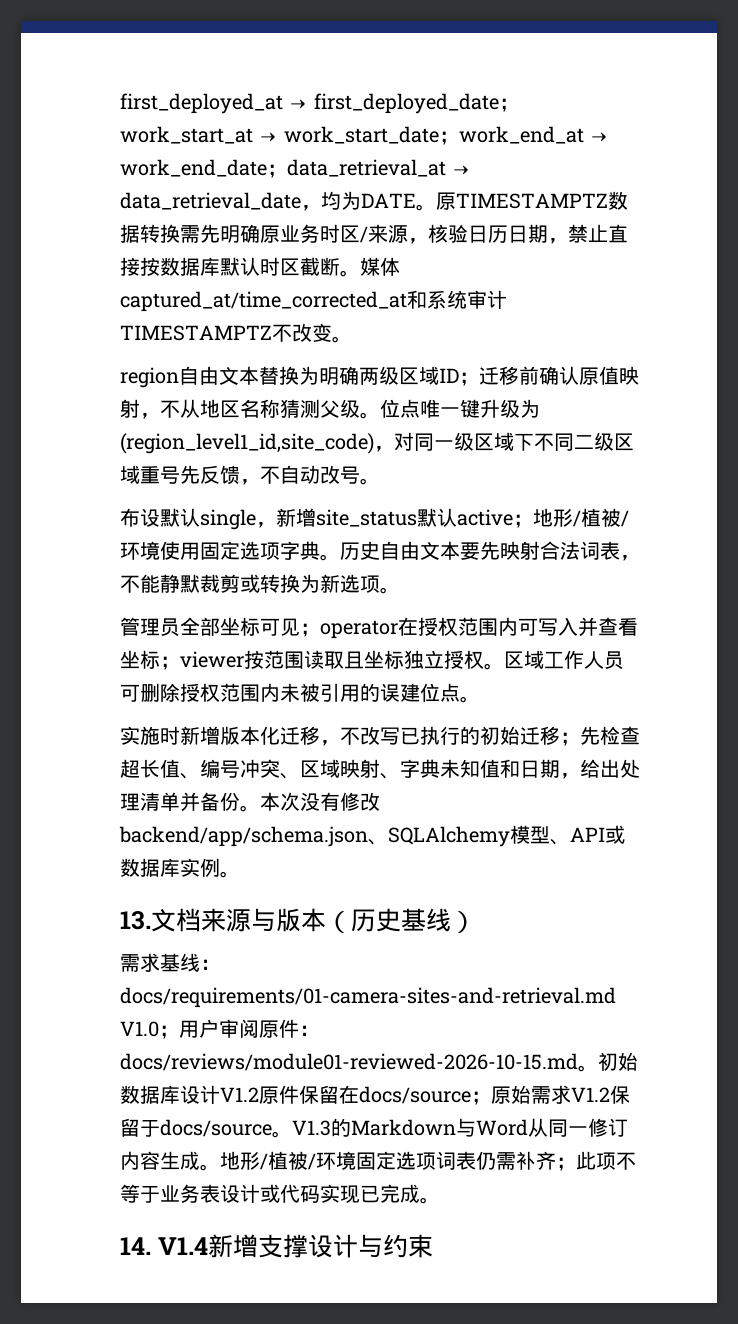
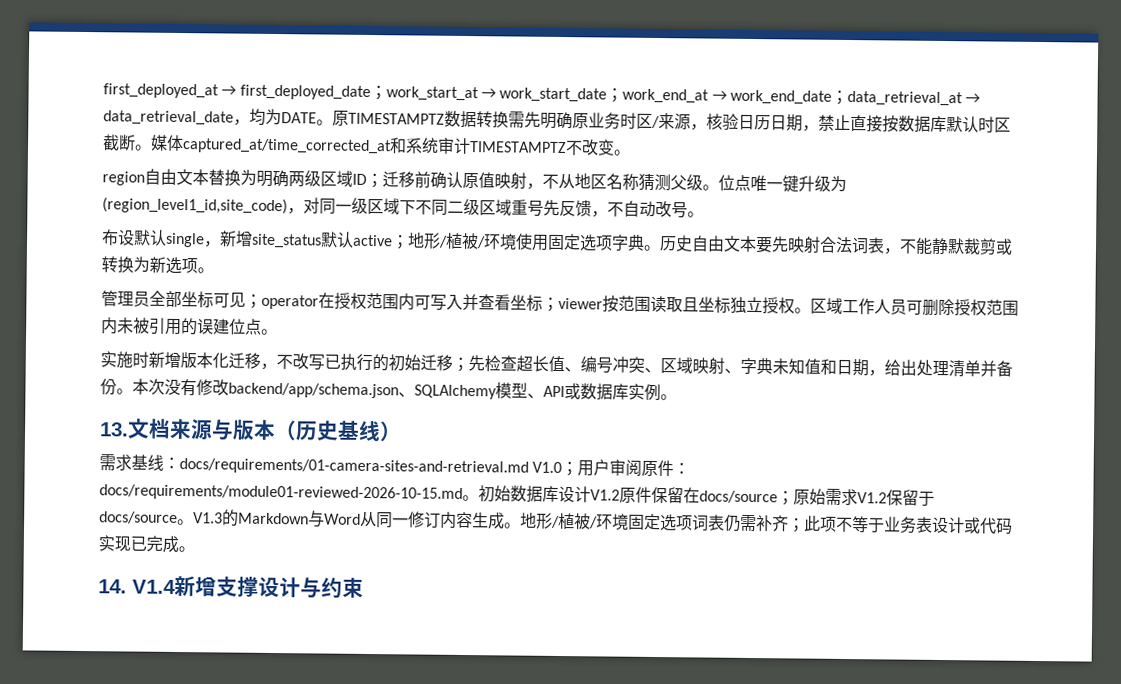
[120,1053,578,1071] docs/reviews/module01-reviewed-2026-10-15.md -> [99,484,463,502] docs/requirements/module01-reviewed-2026-10-15.md

